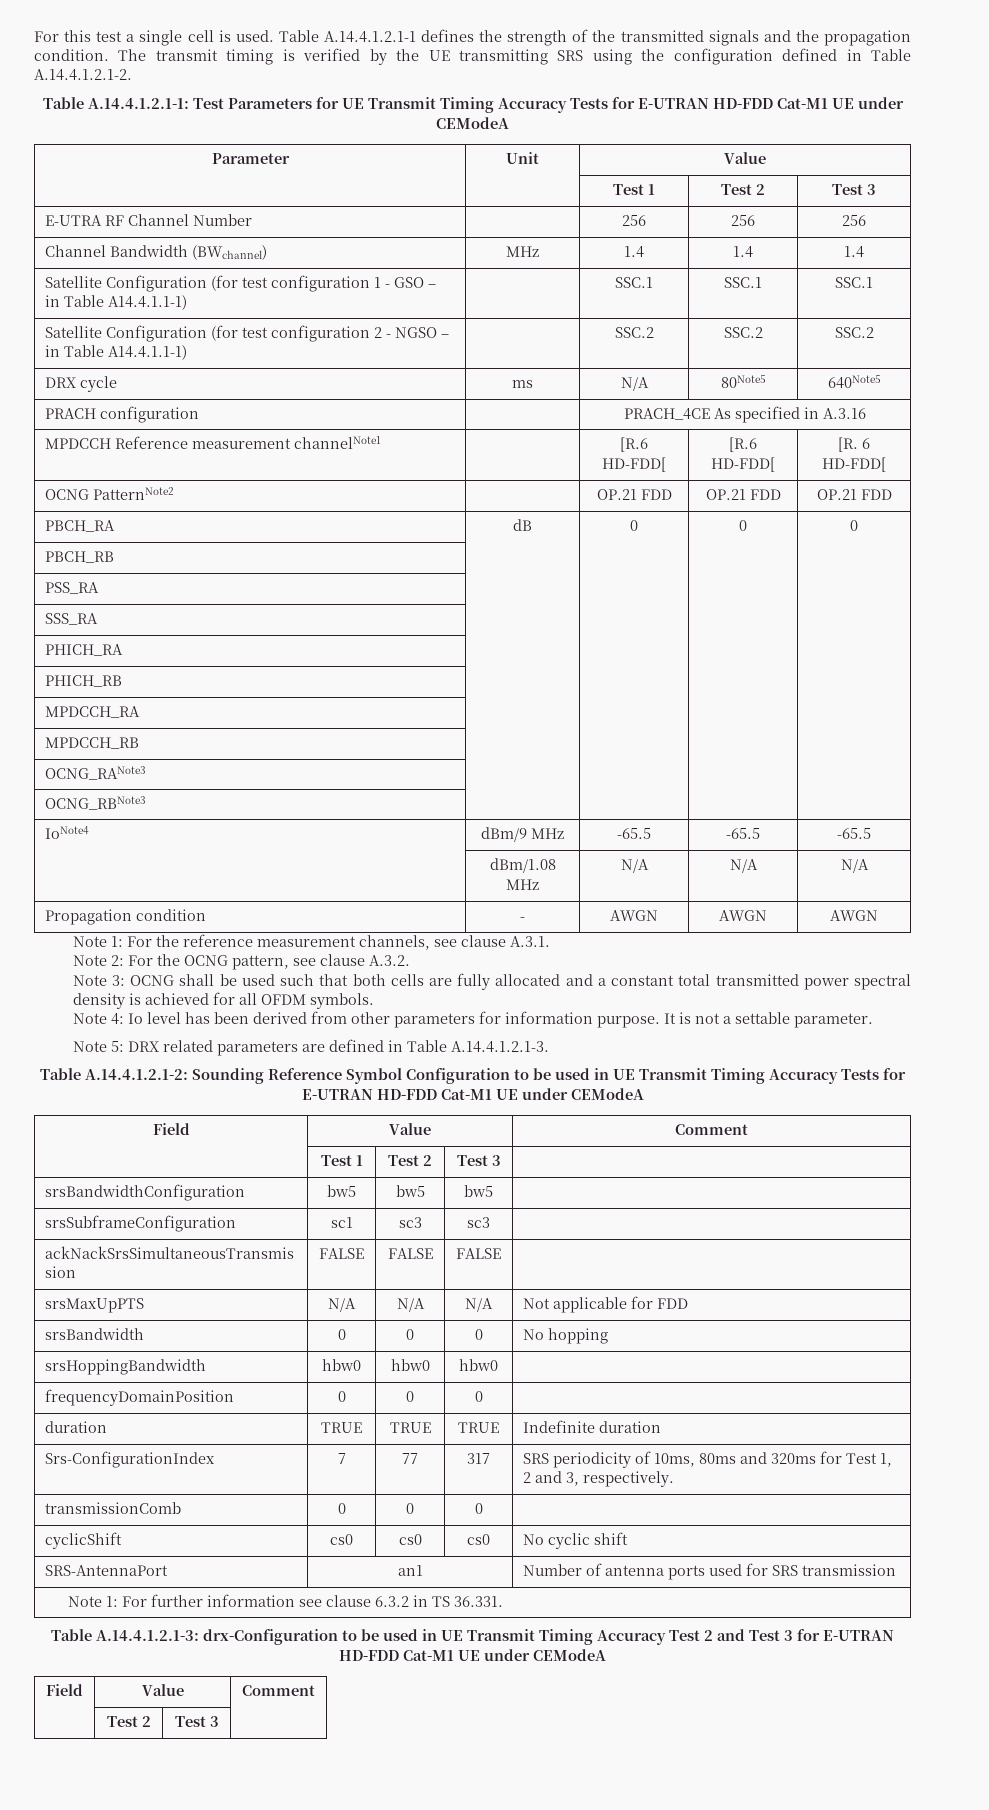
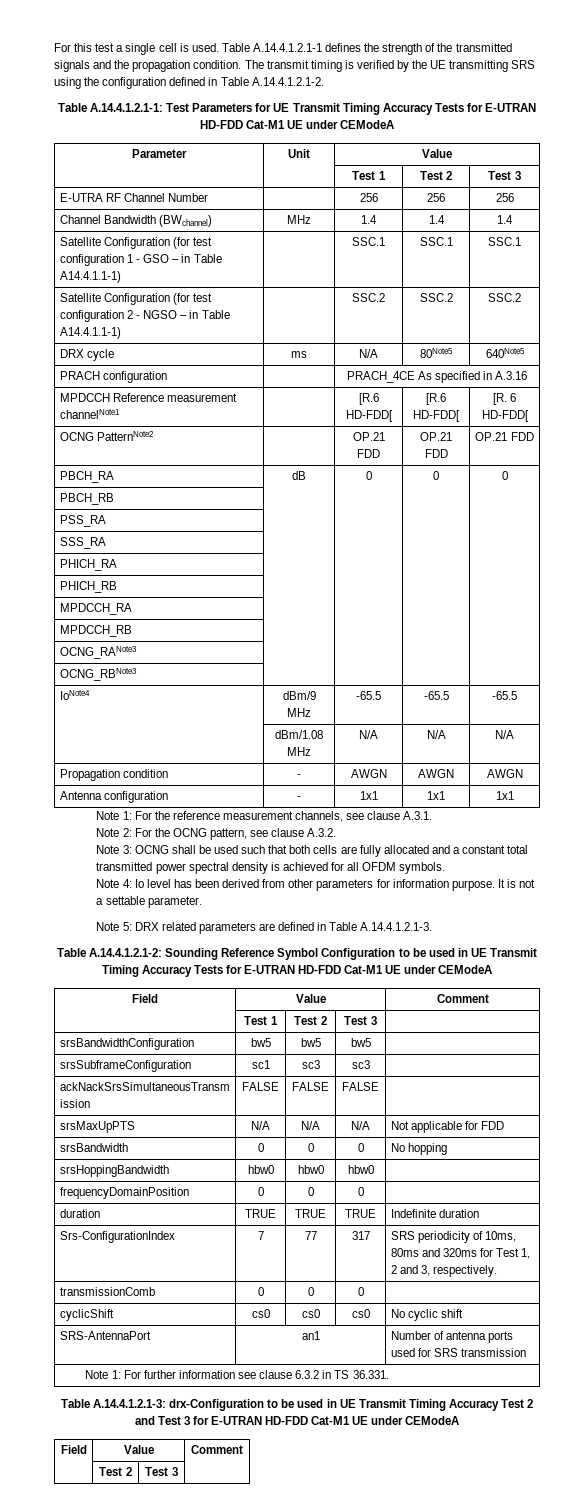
(878, 915) none -> [59,791,169,803] [297,796,301,800] [359,791,378,800] [427,791,445,800] [495,791,514,800] // Antenna configuration | - | 1x1 | 1x1 | 1x1

